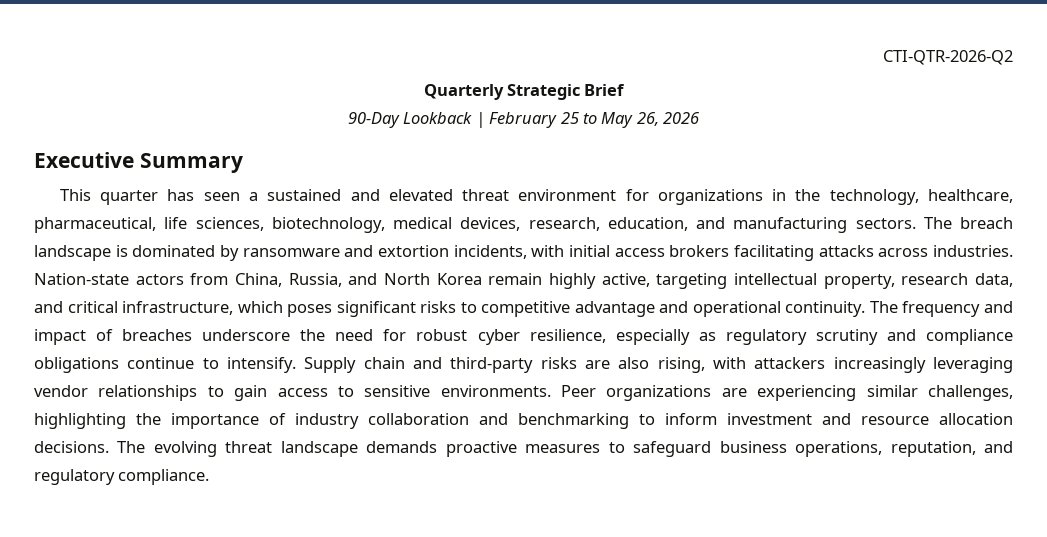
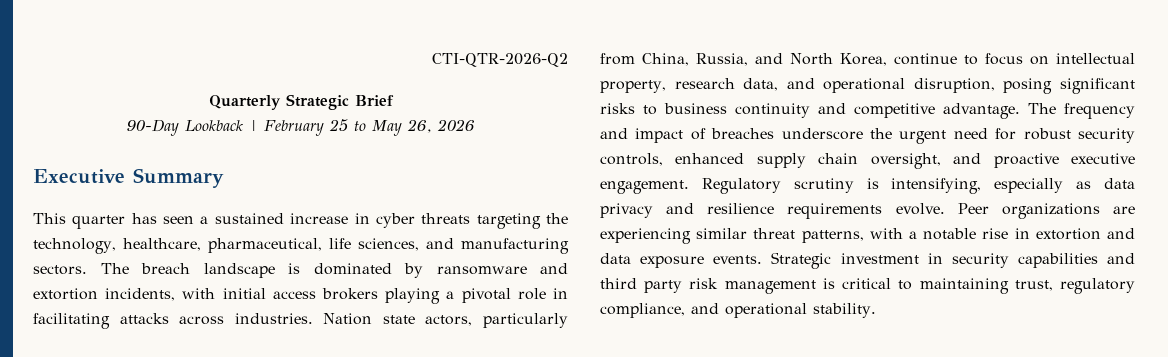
[350,189,787,205] and elevated threat environment for organizations in -> [290,213,541,229] increase in cyber threats targeting
[271,217,688,233] biotechnology, medical devices, research, education, -> (419, 244) none
[734,245,1013,261] [34,273,184,285] facilitating attacks across industries. Nation-state actors -> [385,288,568,304] [33,313,568,329] playing a pivotal role in facilitating attacks across industries. Nation state actors, particularly
[436,273,728,289] Korea remain highly active, targeting -> [840,53,1049,66] Korea, continue to focus on
[67,301,866,317] critical infrastructure, which poses significant risks to competitive advantage and operational continuity. -> [823,78,1135,94] [600,103,1020,119] operational disruption, posing significant risks to business continuity and competitive advantage.
(326, 335) none -> [899,130,947,144] urgent
[477,329,1014,345] [34,357,1014,373] [34,385,551,401] cyber resilience, especially as regulatory scrutiny and compliance obligations continue to intensify. Supply chain and third-party risks are also rising, with attackers increasingly leveraging vendor relationships to gain access to sensitive environments. -> [1078,128,1135,143] [600,153,1135,169] [600,178,1135,194] [600,203,945,219] security controls, enhanced supply chain oversight, and proactive executive engagement. Regulatory scrutiny is intensifying, especially as data privacy and resilience requirements evolve.
[927,385,1013,401] [34,413,1013,429] [34,441,1013,457] [34,469,210,485] challenges, highlighting the importance of industry collaboration and benchmarking to inform investment and resource allocation decisions. The evolving threat landscape demands proactive measures to safeguard business operations, reputation, and regulatory compliance. -> [753,228,1135,243] [600,252,1135,269] [600,278,1135,294] [600,303,876,318] threat patterns, with a notable rise in extortion and data exposure events. Strategic investment in security capabilities and third party risk management is critical to maintaining trust, regulatory compliance, and operational stability.

